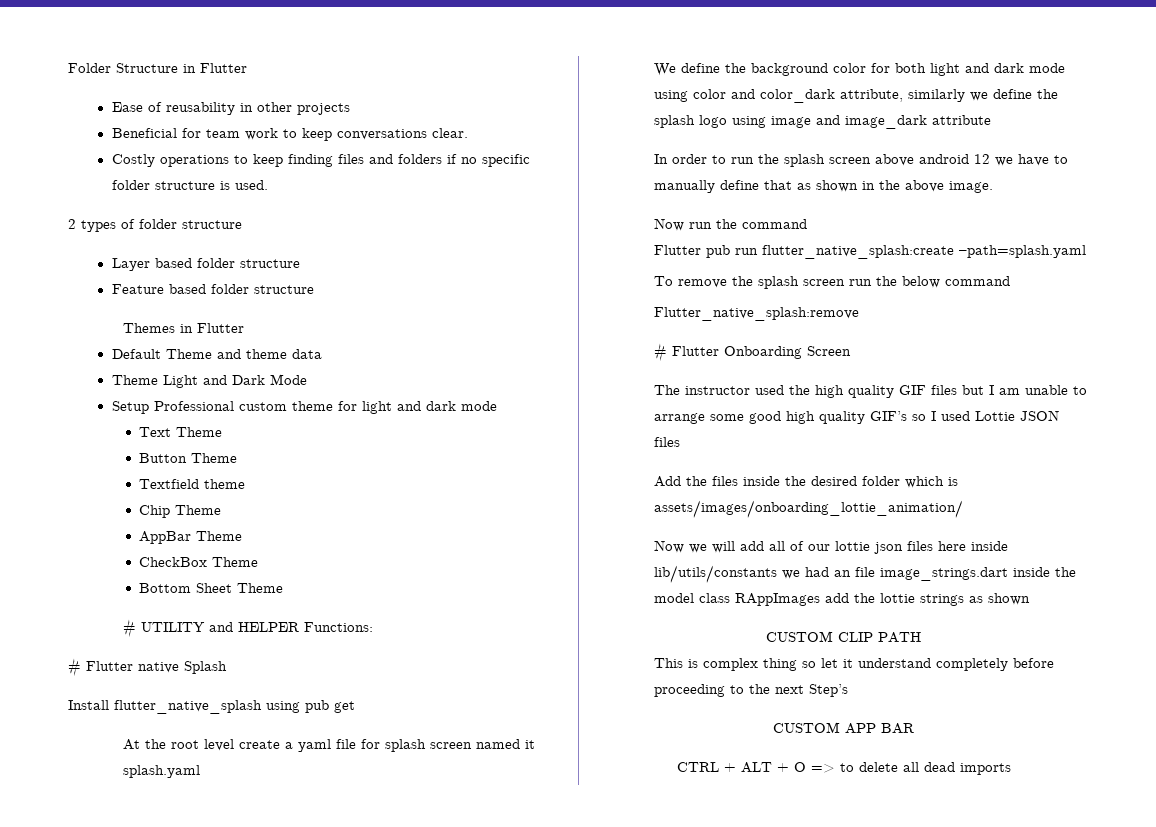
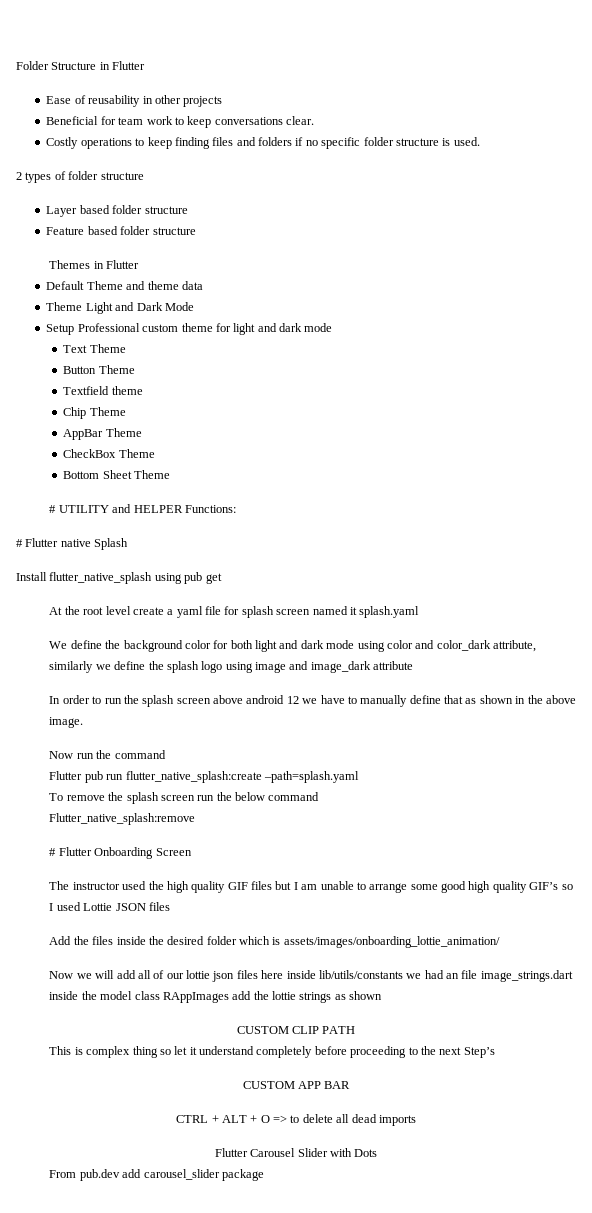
(1011, 769) none -> [214,1148,378,1157] [49,1169,264,1181] // Flutter Carousel Slider with Dots // From pub.dev add carousel_slider package

